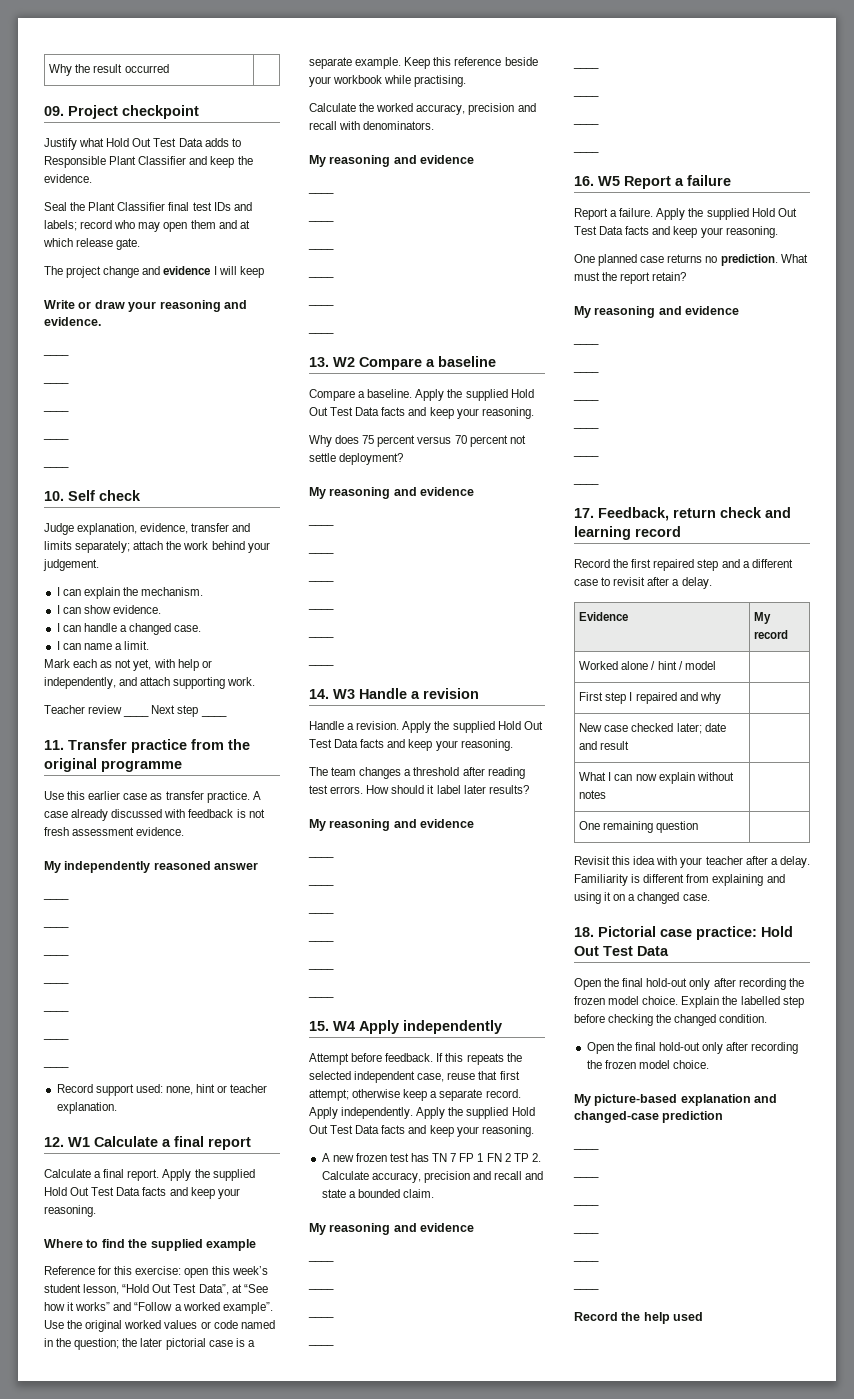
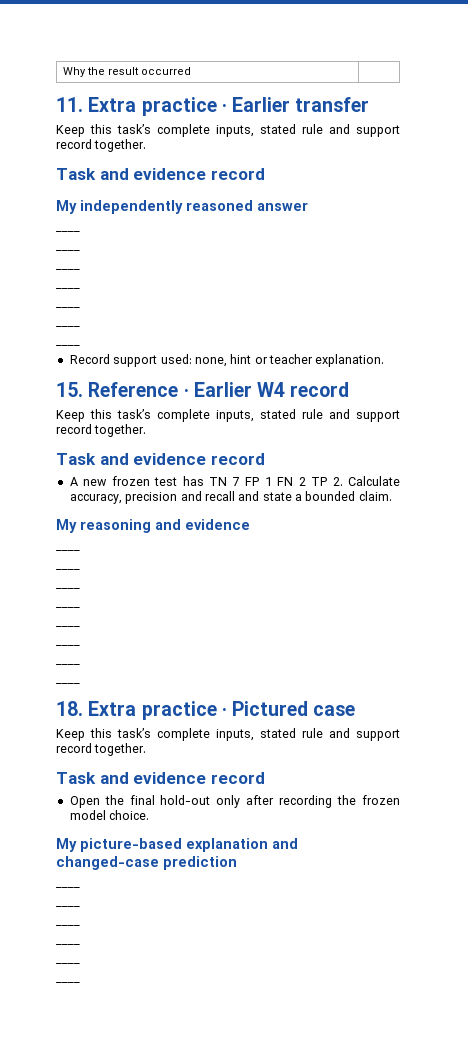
[44,105,199,119] [44,138,241,150] [44,156,253,168] [44,174,92,183] [44,202,252,211] [44,220,250,232] [43,238,141,250] [44,266,264,278] [44,300,247,312] [44,317,101,326] [43,353,69,356] [43,381,69,384] [43,409,69,412] [43,437,69,440] [43,465,69,468] [44,490,141,501] [44,523,251,535] [44,541,270,553] [43,559,99,571] [56,587,204,599] [56,605,161,614] [56,623,202,635] [56,641,150,650] [44,659,212,671] [44,677,256,689] [44,705,123,714] [123,714,150,717] [151,705,227,717] [44,739,250,753] [44,758,182,772] [44,791,261,803] [44,809,265,821] [44,827,185,836] 09. Project checkpoint // Justify what Hold Out Test Data adds to Responsible Plant Classifier and keep the evidence. // Seal the Plant Classifier final test IDs and labels; record who may open them and at which release gate. // The project change and evidence I will keep // Write or draw your reasoning and evidence. // ____ // ____ // ____ // ____ // ____ // 10. Self check // Judge explanation, evidence, transfer and limits separately; attach the work behind your judgement. // I can explain the mechanism. // I can show evidence. // I can handle a changed case. // I can name a limit. // Mark each as not yet, with help or independently, and attach supporting work. // Teacher review ____ Next step ____ // 11. Transfer practice from the original programme // Use this earlier case as transfer practice. A case already discussed with feedback is not fresh assessment evidence. -> [56,97,370,116] [56,124,400,137] [56,139,147,152] [56,168,265,180] 11. Extra practice · Earlier transfer // Keep this task’s complete inputs, stated rule and support record together. // Task and evidence record
[44,1136,251,1150] [44,1169,255,1181] [44,1187,240,1199] [44,1205,96,1217] [44,1239,256,1251] [44,1266,268,1278] [44,1284,268,1295] [44,1302,273,1314] [44,1320,275,1332] [44,1338,255,1350] [309,57,538,69] [309,75,467,87] [309,103,536,115] [309,121,435,130] [309,155,475,167] [308,191,334,194] [308,219,334,222] [308,247,334,250] [308,275,334,278] [308,303,334,306] [308,331,334,334] [309,356,496,370] [309,389,534,401] [309,407,534,419] [309,435,526,447] [309,453,404,465] [309,487,475,499] [308,523,334,526] [308,551,334,554] [308,579,334,582] [308,607,334,610] [308,635,334,638] [308,663,334,666] [309,688,479,699] [309,721,543,733] [309,739,513,751] [309,767,525,779] [309,785,529,794] [309,819,475,831] [308,855,334,858] [308,883,334,886] [308,911,334,914] [308,939,334,942] [308,967,334,970] [308,995,334,998] [309,1020,502,1034] [309,1053,522,1065] [309,1071,520,1083] [309,1089,521,1101] [309,1107,535,1119] [309,1125,534,1137] 12. W1 Calculate a final report // Calculate a final report. Apply the supplied Hold Out Test Data facts and keep your reasoning. // Where to find the supplied example // Reference for this exercise: open this week’s student lesson, “Hold Out Test Data”, at “See how it works” and “Follow a worked example”. Use the original worked values or code named in the question; the later pictorial case is a separate example. Keep this reference beside your workbook while practising. // Calculate the worked accuracy, precision and recall with denominators. // My reasoning and evidence // ____ // ____ // ____ // ____ // ____ // ____ // 13. W2 Compare a baseline // Compare a baseline. Apply the supplied Hold Out Test Data facts and keep your reasoning. // Why does 75 percent versus 70 percent not settle deployment? // My reasoning and evidence // ____ // ____ // ____ // ____ // ____ // ____ // 14. W3 Handle a revision // Handle a revision. Apply the supplied Hold Out Test Data facts and keep your reasoning. // The team changes a threshold after reading test errors. How should it label later results? // My reasoning and evidence // ____ // ____ // ____ // ____ // ____ // ____ // 15. W4 Apply independently // Attempt before feedback. If this repeats the selected independent case, reuse that first attempt; otherwise keep a separate record. Apply independently. Apply the supplied Hold Out Test Data facts and keep your reasoning. -> [56,382,350,397] [56,409,400,422] [56,424,147,437] [56,453,265,465] 15. Reference · Earlier W4 record // Keep this task’s complete inputs, stated rule and support record together. // Task and evidence record
[574,175,731,189] [574,208,797,220] [574,226,778,238] [574,254,808,266] [574,272,687,284] [574,306,740,318] [573,342,599,345] [573,370,599,373] [573,398,599,401] [573,426,599,429] [573,454,599,457] [573,482,599,485] [574,507,791,521] [574,526,681,540] [574,559,793,571] [574,577,712,589] [579,612,629,621] [754,612,772,624] [754,630,789,639] [579,661,716,670] [579,692,721,704] [579,723,726,734] [579,741,630,750] [579,772,734,784] [579,790,607,799] [579,821,699,833] [574,856,810,868] [574,874,785,886] [574,892,710,904] [574,926,793,940] [574,946,669,956] [574,978,804,990] [574,996,804,1008] [574,1014,768,1026] 16. W5 Report a failure // Report a failure. Apply the supplied Hold Out Test Data facts and keep your reasoning. // One planned case returns no prediction. What must the report retain? // My reasoning and evidence // ____ // ____ // ____ // ____ // ____ // ____ // 17. Feedback, return check and learning record // Record the first repaired step and a different case to revisit after a delay. // Evidence | My record // Worked alone / hint / model | // First step I repaired and why | // New case checked later; date and result | // What I can now explain without notes | // One remaining question | // Revisit this idea with your teacher after a delay. Familiarity is different from explaining and using it on a changed case. // 18. Pictorial case practice: Hold Out Test Data // Open the final hold-out only after recording the frozen model choice. Explain the labelled step before checking the changed condition. -> [56,701,356,720] [56,728,400,741] [56,743,147,756] [56,772,265,784] 18. Extra practice · Pictured case // Keep this task’s complete inputs, stated rule and support record together. // Task and evidence record
[574,1312,704,1324] // Record the help used -> (80, 982) none

